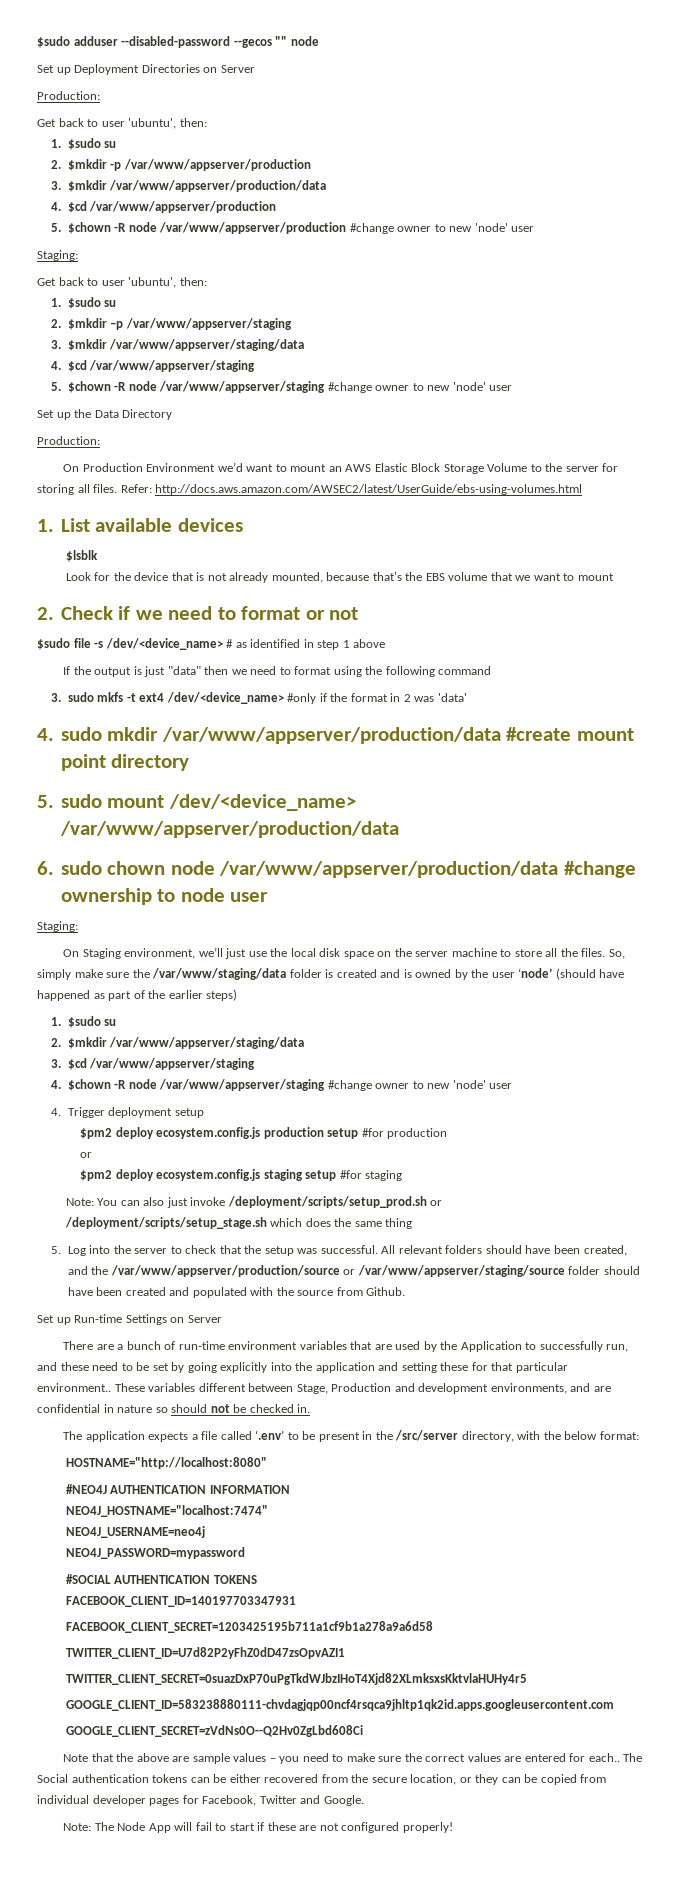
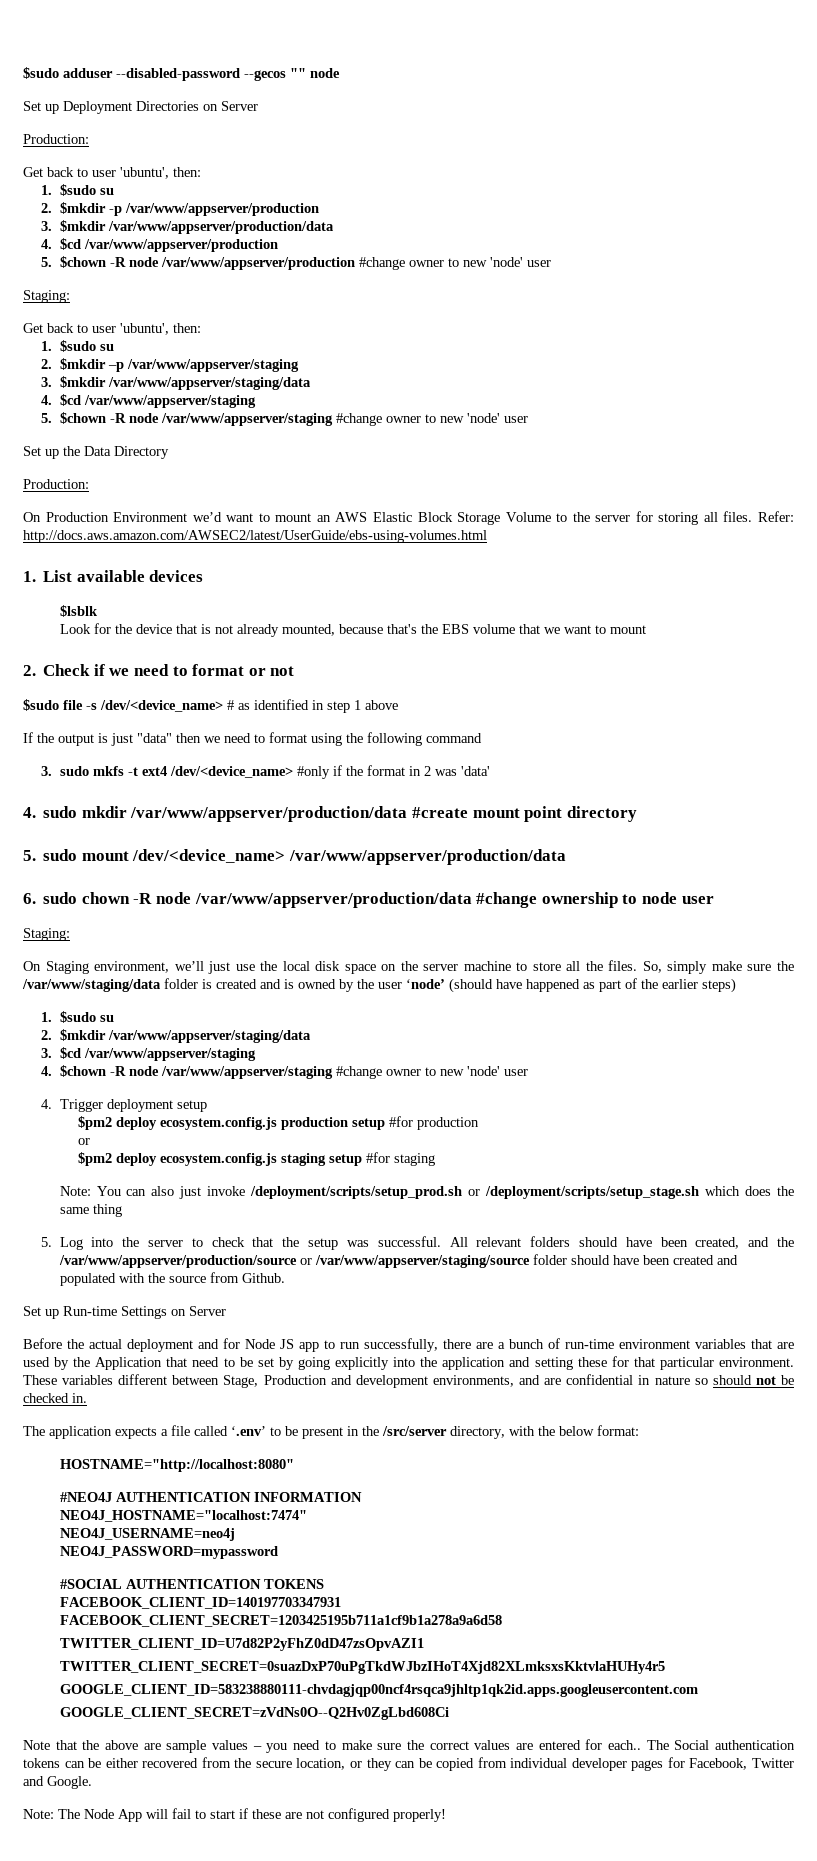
(166, 868) none -> [133,893,153,904] -R
[63,1341,94,1350] There -> [23,1338,471,1352] Before the actual deployment and for Node JS app to run successfully, there
[525,1341,629,1352] [37,1362,89,1371] to successfully run, and these -> [166,1357,188,1367] that
[37,1383,111,1392] environment.. -> [718,1357,794,1367] environment.

